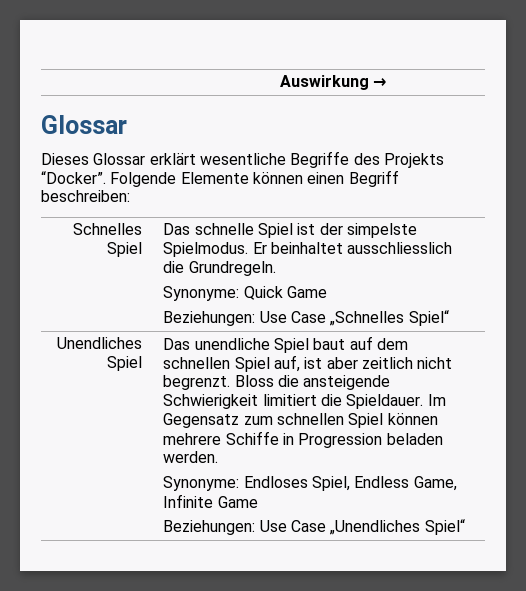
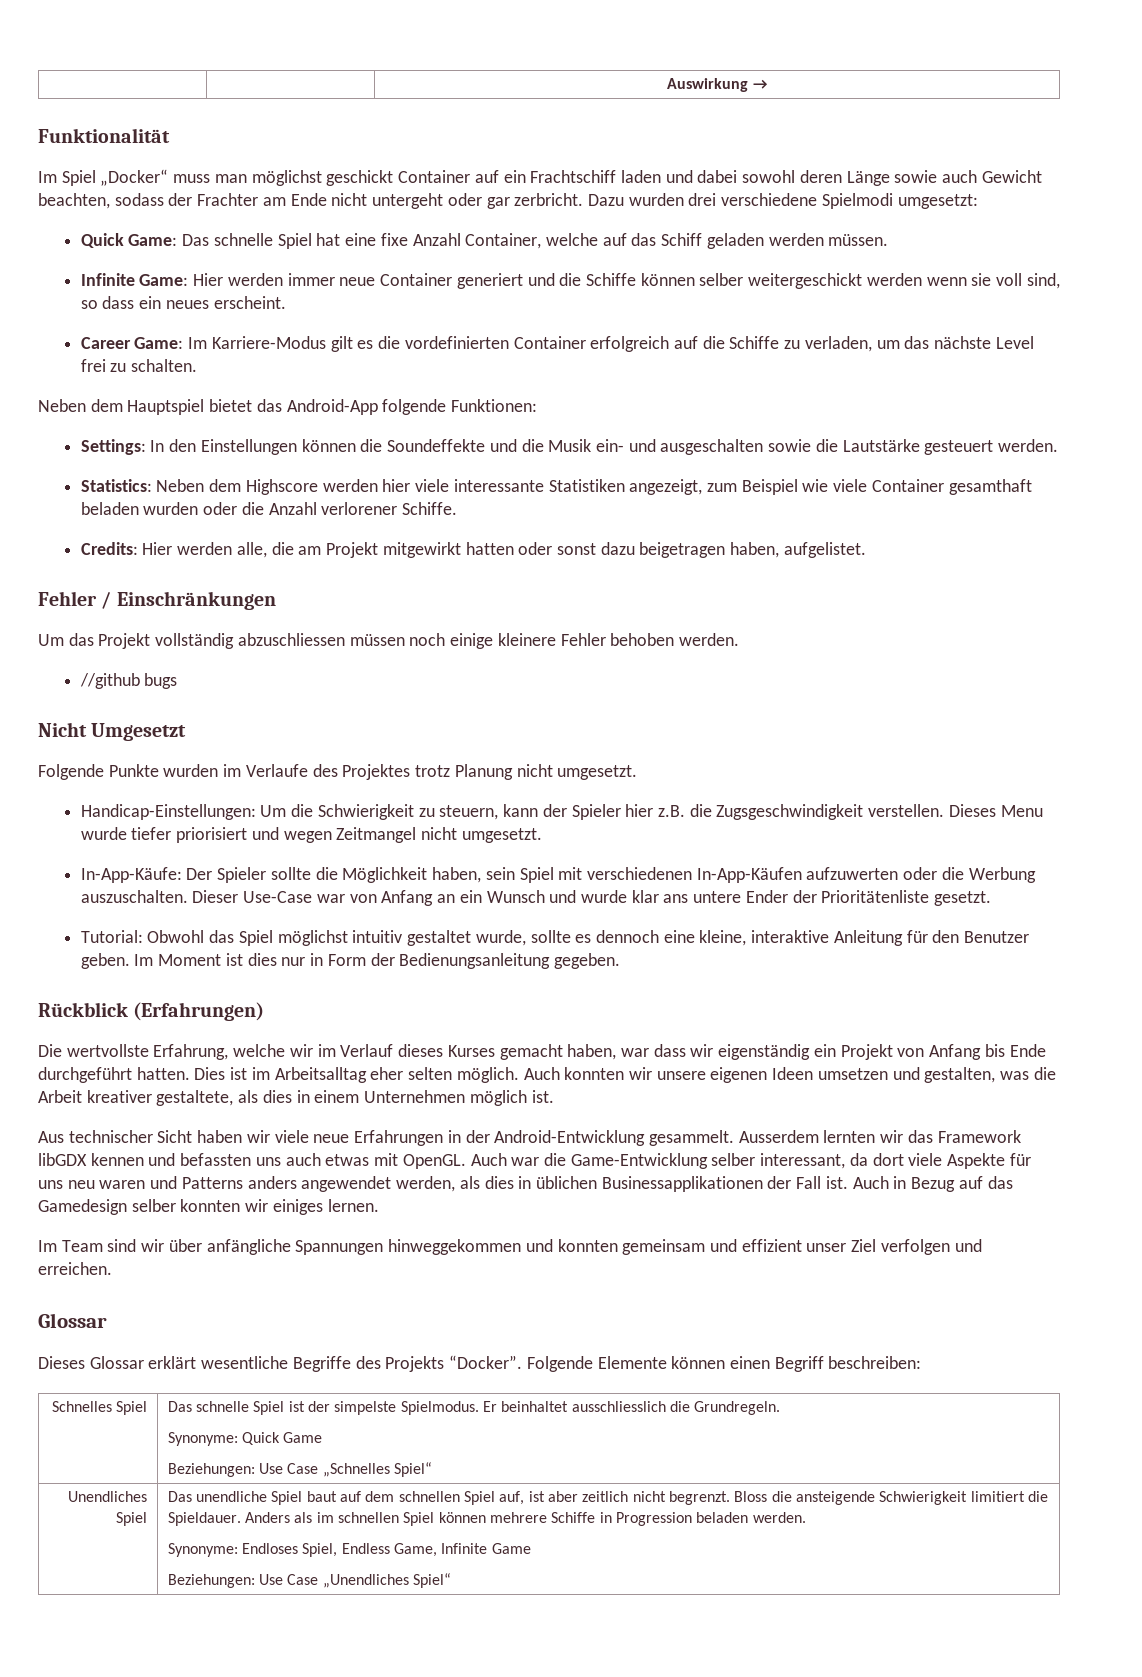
(387, 82) none -> [38,128,170,143] [38,169,1042,186] [38,193,978,209] [80,233,889,249] [80,273,1060,289] [80,296,286,309] [80,336,1034,352] [80,359,198,372] [38,399,538,415] [80,439,1059,455] [80,479,1032,495] [80,502,458,515] [80,542,866,558] [38,591,276,610] [38,633,739,649] [79,673,178,689] [38,722,187,741] [38,764,638,780] [80,804,1043,820] [80,827,542,843] [80,867,1036,883] [80,890,992,906] [80,930,1030,946] [80,953,620,969] [38,1002,265,1021] [38,1044,1046,1060] [38,1067,1056,1083] [38,1090,554,1106] [38,1130,1021,1146] [38,1153,1031,1169] [38,1176,1013,1192] [38,1199,379,1215] [38,1239,982,1255] [38,1262,112,1275] // Funktionalität // Im Spiel „Docker“ muss man möglichst geschickt Container auf ein Frachtschiff laden und dabei sowohl deren Länge sowie auch Gewicht beachten, sodass der Frachter am Ende nicht untergeht oder gar zerbricht. Dazu wurden drei verschiedene Spielmodi umgesetzt: // Quick Game: Das schnelle Spiel hat eine fixe Anzahl Container, welche auf das Schiff geladen werden müssen. // Infinite Game: Hier werden immer neue Container generiert und die Schiffe können selber weitergeschickt werden wenn sie voll sind, so dass ein neues erscheint. // Career Game: Im Karriere-Modus gilt es die vordefinierten Container erfolgreich auf die Schiffe zu verladen, um das nächste Level frei zu schalten. // Neben dem Hauptspiel bietet das Android-App folgende Funktionen: // Settings: In den Einstellungen können die Soundeffekte und die Musik ein- und ausgeschalten sowie die Lautstärke gesteuert werden. // Statistics: Neben dem Highscore werden hier viele interessante Statistiken angezeigt, zum Beispiel wie viele Container gesamthaft beladen wurden oder die Anzahl verlorener Schiffe. // Credits: Hier werden alle, die am Projekt mitgewirkt hatten oder sonst dazu beigetragen haben, aufgelistet. // Fehler / Einschränkungen // Um das Projekt vollständig abzuschliessen müssen noch einige kleinere Fehler behoben werden. // //github bugs // Nicht Umgesetzt // Folgende Punkte wurden im Verlaufe des Projektes trotz Planung nicht umgesetzt. // Handicap-Einstellungen: Um die Schwierigkeit zu steuern, kann der Spieler hier z.B. die Zugsgeschwindigkeit verstellen. Dieses Menu wurde tiefer priorisiert und wegen Zeitmangel nicht umgesetzt. // In-App-Käufe: Der Spieler sollte die Möglichkeit haben, sein Spiel mit verschiedenen In-App-Käufen aufzuwerten oder die Werbung auszuschalten. Dieser Use-Case war von Anfang an ein Wunsch und wurde klar ans untere Ender der Prioritätenliste gesetzt. // Tutorial: Obwohl das Spiel möglichst intuitiv gestaltet wurde, sollte es dennoch eine kleine, interaktive Anleitung für den Benutzer geben. Im Moment ist dies nur in Form der Bedienungsanleitung gegeben. // Rückblick (Erfahrungen) // Die wertvollste Erfahrung, welche wir im Verlauf dieses Kurses gemacht haben, war dass wir eigenständig ein Projekt von Anfang bis Ende durchgeführt hatten. Dies ist im Arbeitsalltag eher selten möglich. Auch konnten wir unsere eigenen Ideen umsetzen und gestalten, was die Arbeit kreativer gestaltete, als dies in einem Unternehmen möglich ist. // Aus technischer Sicht haben wir viele neue Erfahrungen in der Android-Entwicklung gesammelt. Ausserdem lernten wir das Framework libGDX kennen und befassten uns auch etwas mit OpenGL. Auch war die Game-Entwicklung selber interessant, da dort viele Aspekte für uns neu waren und Patterns anders angewendet werden, als dies in üblichen Businessapplikationen der Fall ist. Auch in Bezug auf das Gamedesign selber konnten wir einiges lernen. // Im Team sind wir über anfängliche Spannungen hinweggekommen und konnten gemeinsam und effizient unser Ziel verfolgen und erreichen.
[427,394,446,406] [163,413,273,428] Im Gegensatz zum -> [245,1512,334,1523] Anders als im

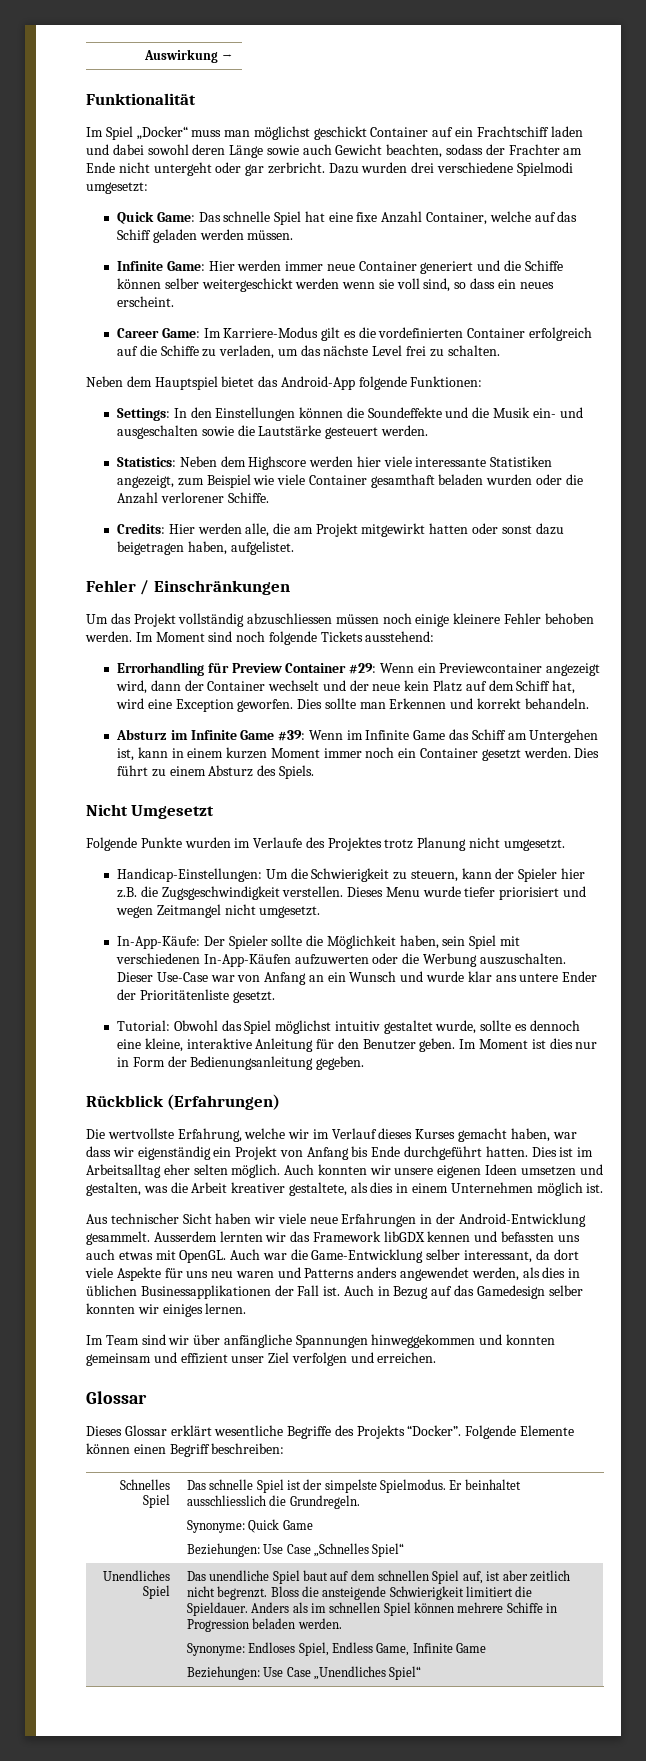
[79,673,178,689] // //github bugs -> [135,631,435,645] [117,662,601,676] [116,680,576,694] [116,698,589,712] [116,729,599,743] [117,747,600,761] [117,765,314,779] Im Moment sind noch folgende Tickets ausstehend: // Errorhandling für Preview Container #29: Wenn ein Previewcontainer angezeigt wird, dann der Container wechselt und der neue kein Platz auf dem Schiff hat, wird eine Exception geworfen. Dies sollte man Erkennen und korrekt behandeln. // Absturz im Infinite Game #39: Wenn im Infinite Game das Schiff am Untergehen ist, kann in einem kurzen Moment immer noch ein Container gesetzt werden. Dies führt zu einem Absturz des Spiels.

